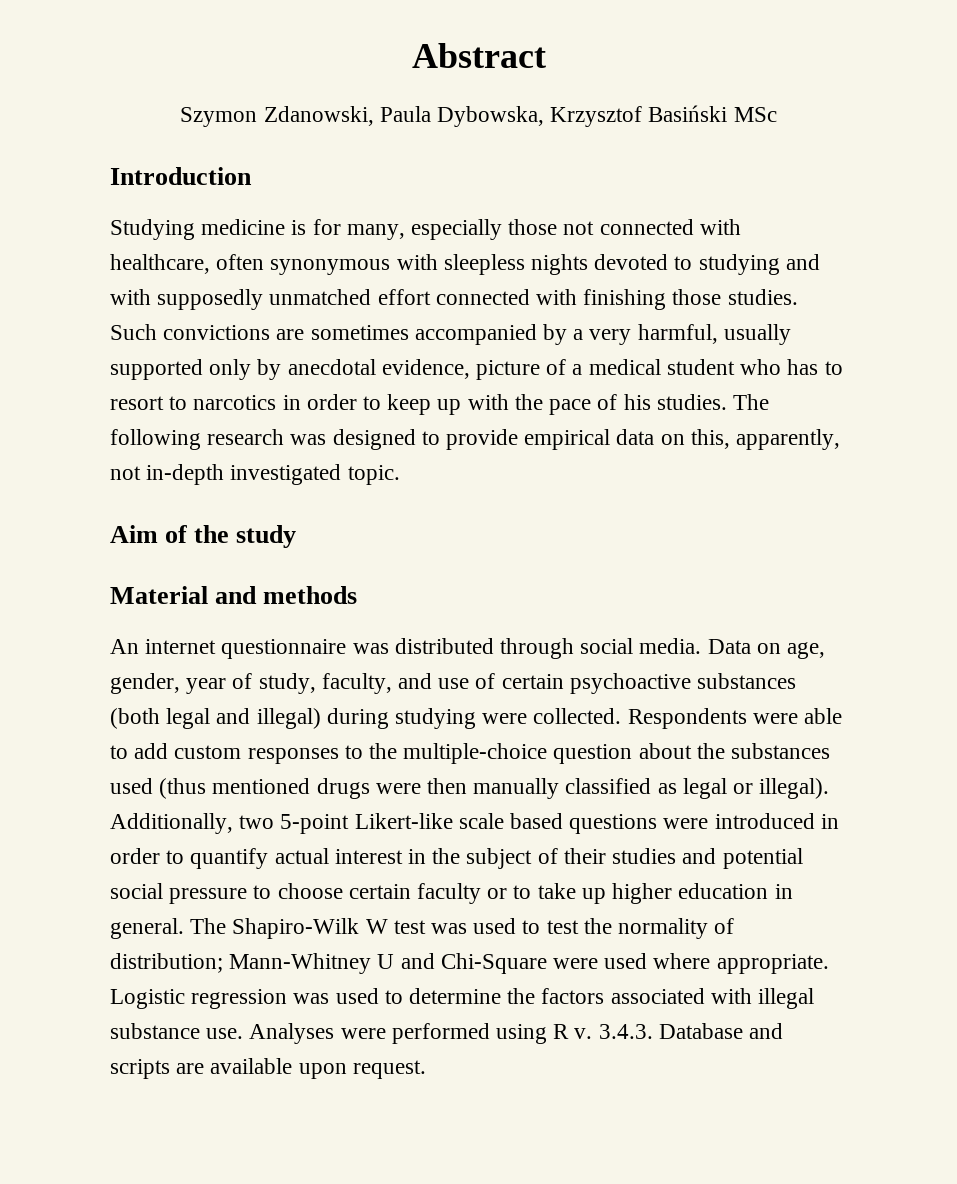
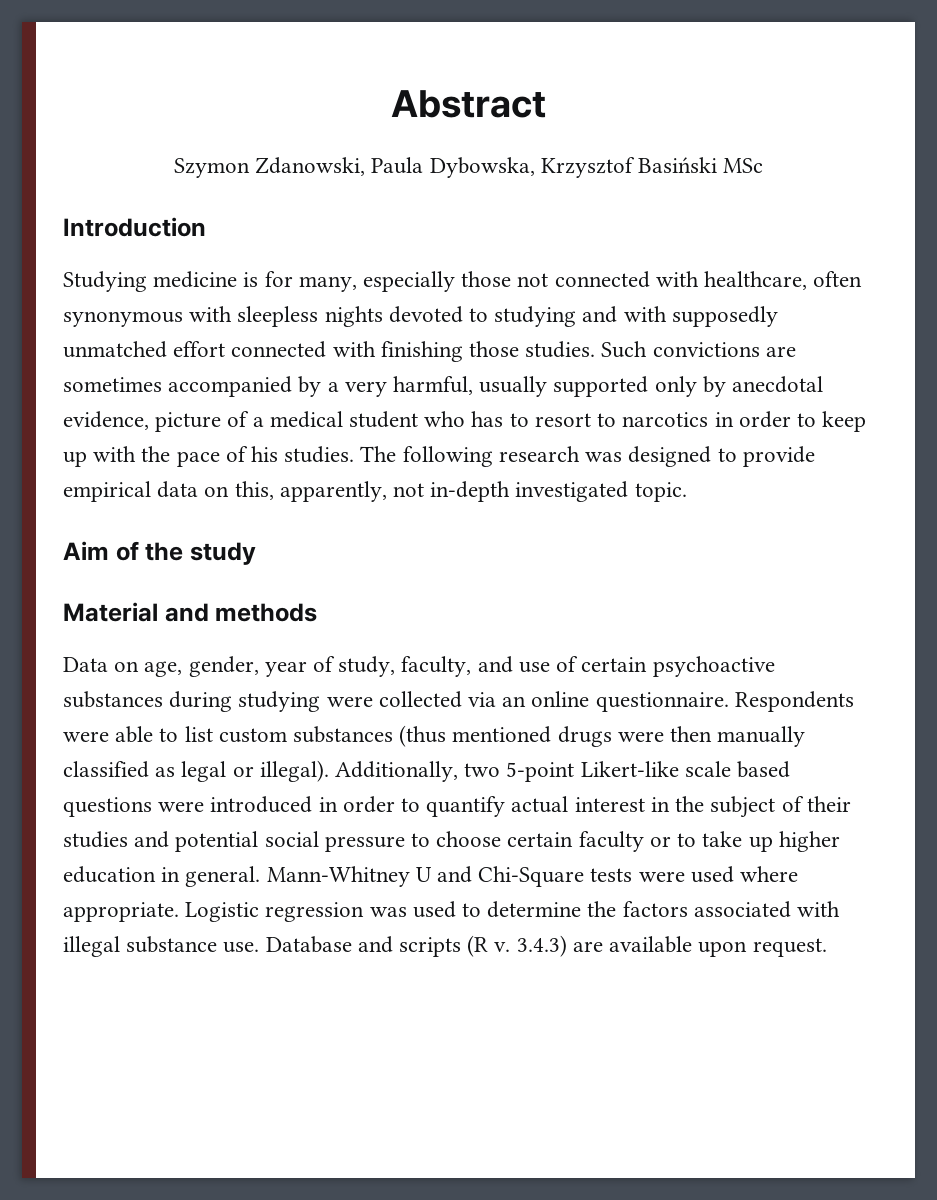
[110,638,702,659] An internet questionnaire was distributed through social media. -> (318, 612) none
[110,708,843,729] [110,743,831,764] [110,778,153,794] (both legal and illegal) during studying were collected. Respondents were able to add custom responses to the multiple-choice question about the substances used -> [169,691,854,712] [63,726,394,743] during studying were collected via an online questionnaire. Respondents were able to list custom substances
[190,918,735,939] [110,953,223,973] The Shapiro-Wilk W test was used to test the normality of distribution; -> (261, 876) none
(547, 963) none -> [590,868,633,882] tests
[249,1023,784,1044] [110,1059,170,1079] Analyses were performed using R v. 3.4.3. Database and scripts -> [265,935,567,957] Database and scripts (R v. 3.4.3)

